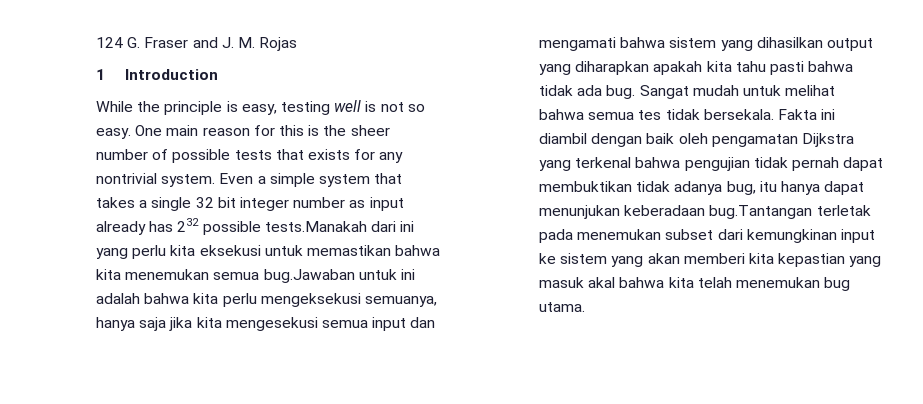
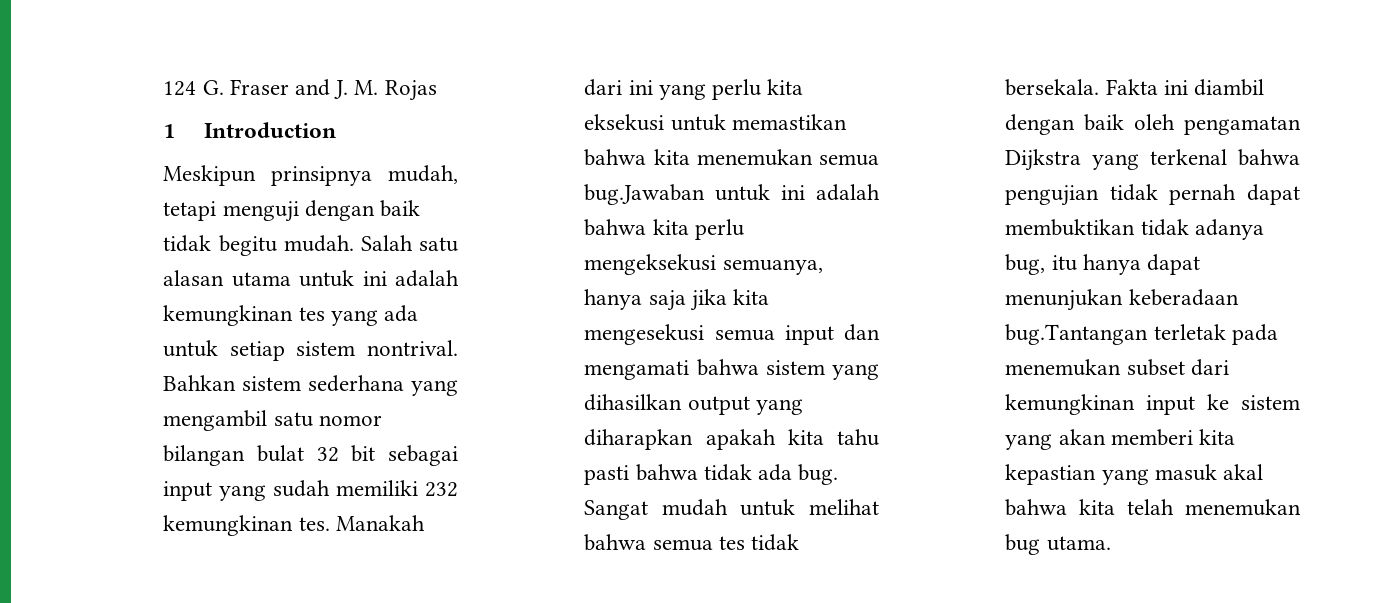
[96,100,425,115] [96,125,390,139] [96,149,404,163] [96,173,403,187] [96,197,404,211] [96,218,367,235] While the principle is easy, testing well is not so easy. One main reason for this is the sheer number of possible tests that exists for any nontrivial system. Even a simple system that takes a single 32 bit integer number as input already has 232 possible tests.Manakah -> [163,165,458,186] [163,200,420,222] [163,235,458,256] [163,270,459,287] [163,305,418,326] [163,340,458,361] [163,375,458,396] [163,410,382,431] [163,445,458,466] [163,480,458,501] [163,515,425,536] Meskipun prinsipnya mudah, tetapi menguji dengan baik tidak begitu mudah. Salah satu alasan utama untuk ini adalah kemungkinan tes yang ada untuk setiap sistem nontrival. Bahkan sistem sederhana yang mengambil satu nomor bilangan bulat 32 bit sebagai input yang sudah memiliki 232 kemungkinan tes. Manakah

